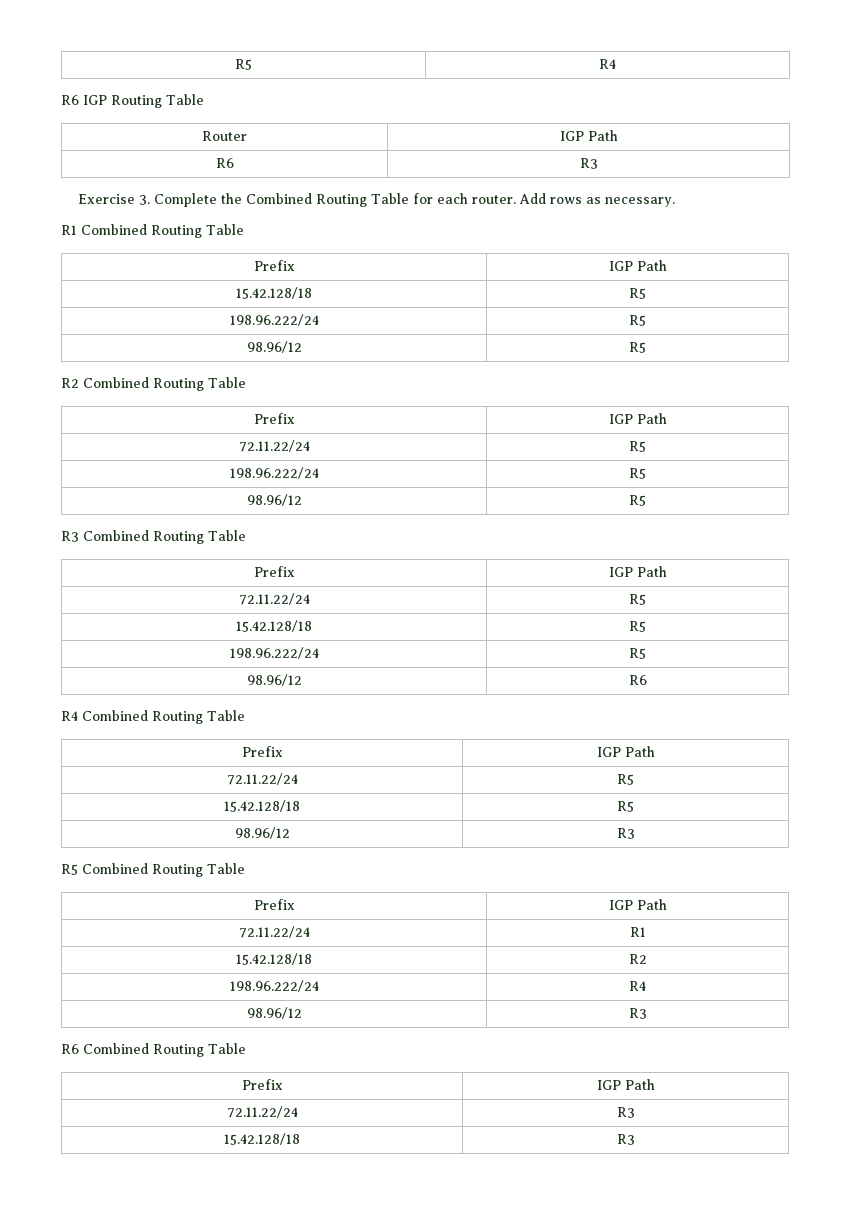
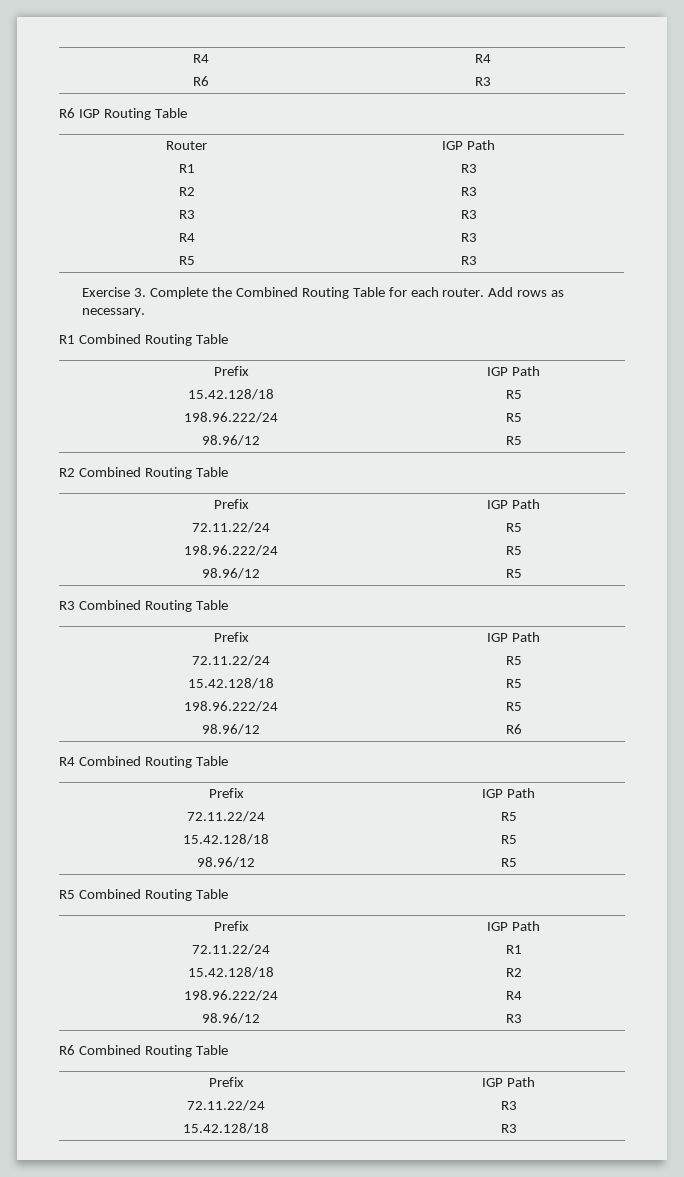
[235,59,252,70] [599,59,616,69] R5 | R4 -> [192,54,209,63] [475,54,492,63] [192,76,209,86] [475,77,492,86] R4 | R4 // R6 | R3
[215,158,234,168] R6 -> [178,164,195,173] [460,164,477,173] [178,187,195,196] [460,187,477,196] [178,210,195,219] [460,210,477,219] [178,233,195,242] [460,233,477,242] [178,256,195,265] R1 | R3 // R2 | R3 // R3 | R3 // R4 | R3 // R5
[616,828,635,839] R3 -> [500,858,517,867] R5

